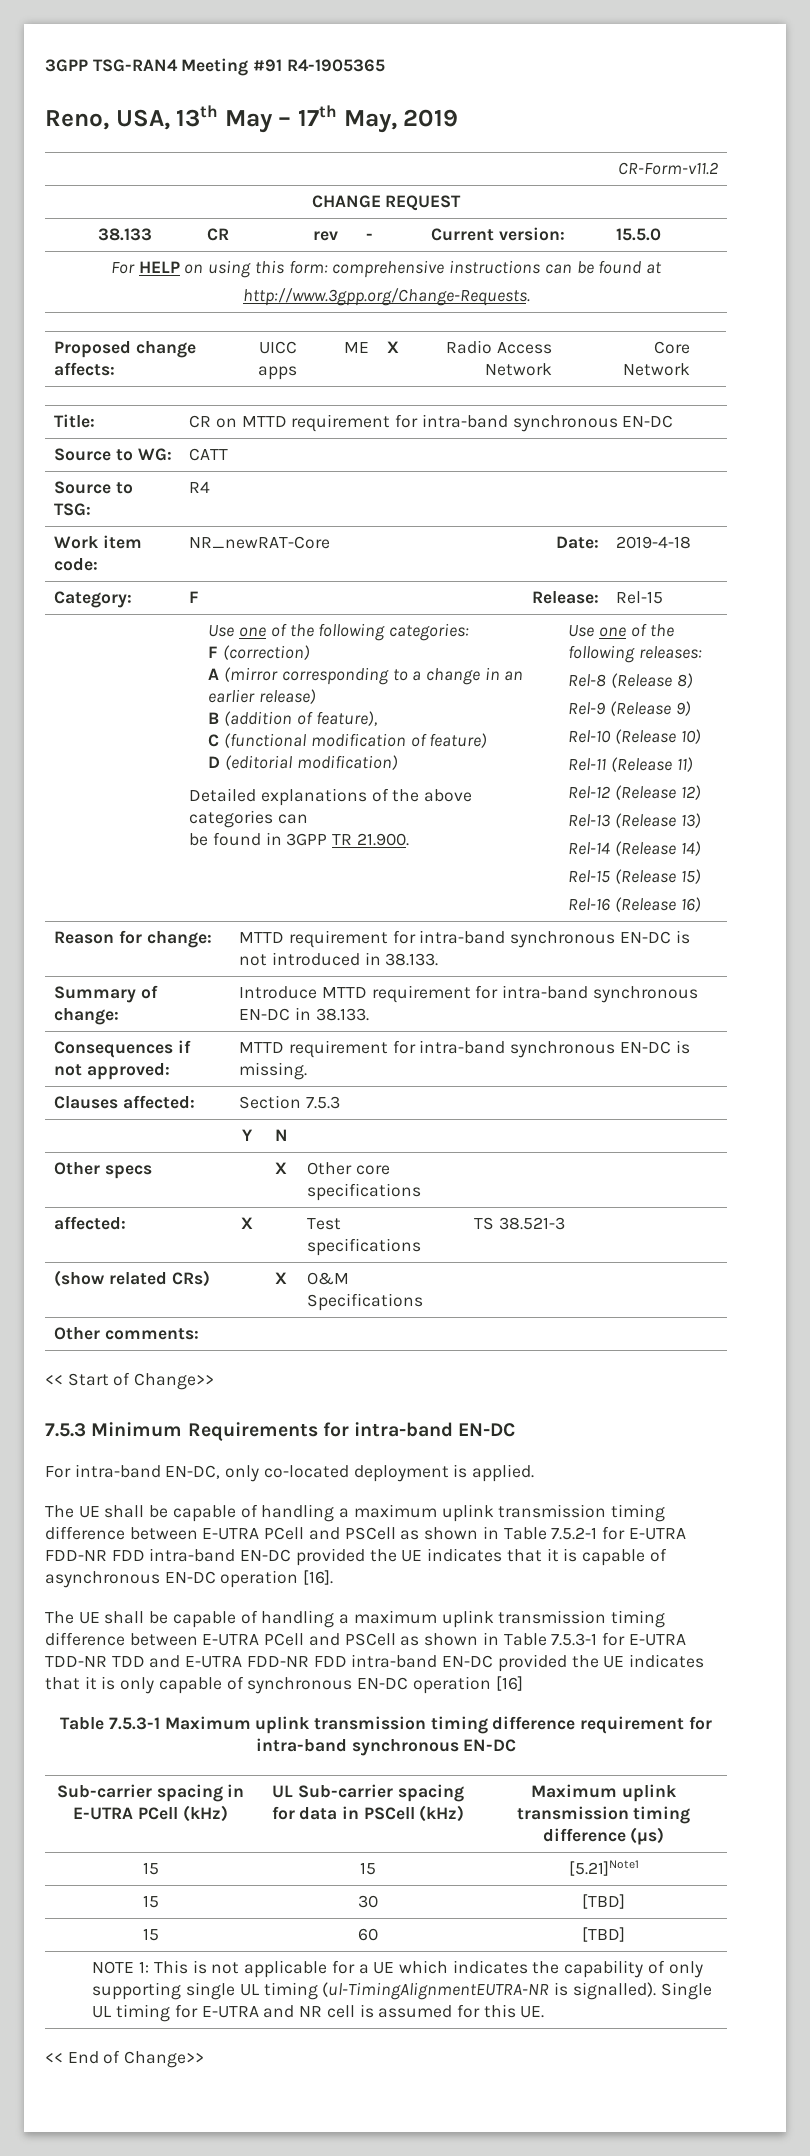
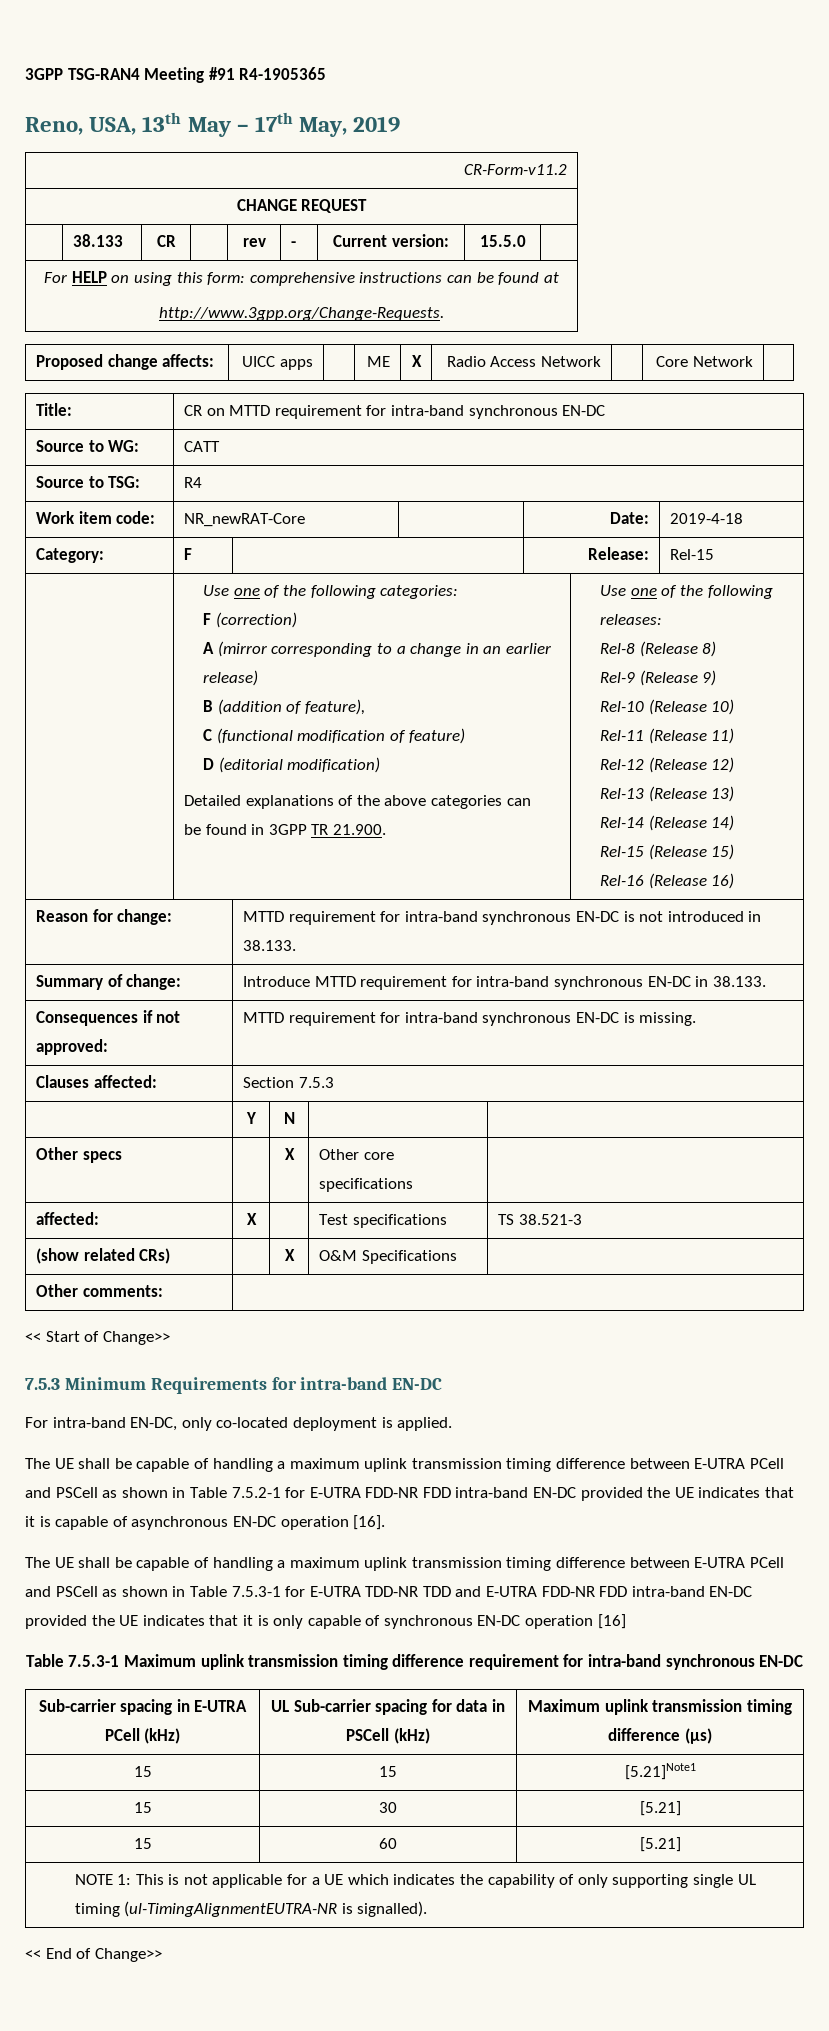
[582,1894,625,1909] [TBD] -> [639,1801,681,1816] [5.21]
[582,1927,625,1942] [TBD] -> [639,1837,681,1852] [5.21]
[660,1982,712,2000] [92,2004,545,2022] Single UL timing for E-UTRA and NR cell is assumed for this UE. -> (428, 1909) none

